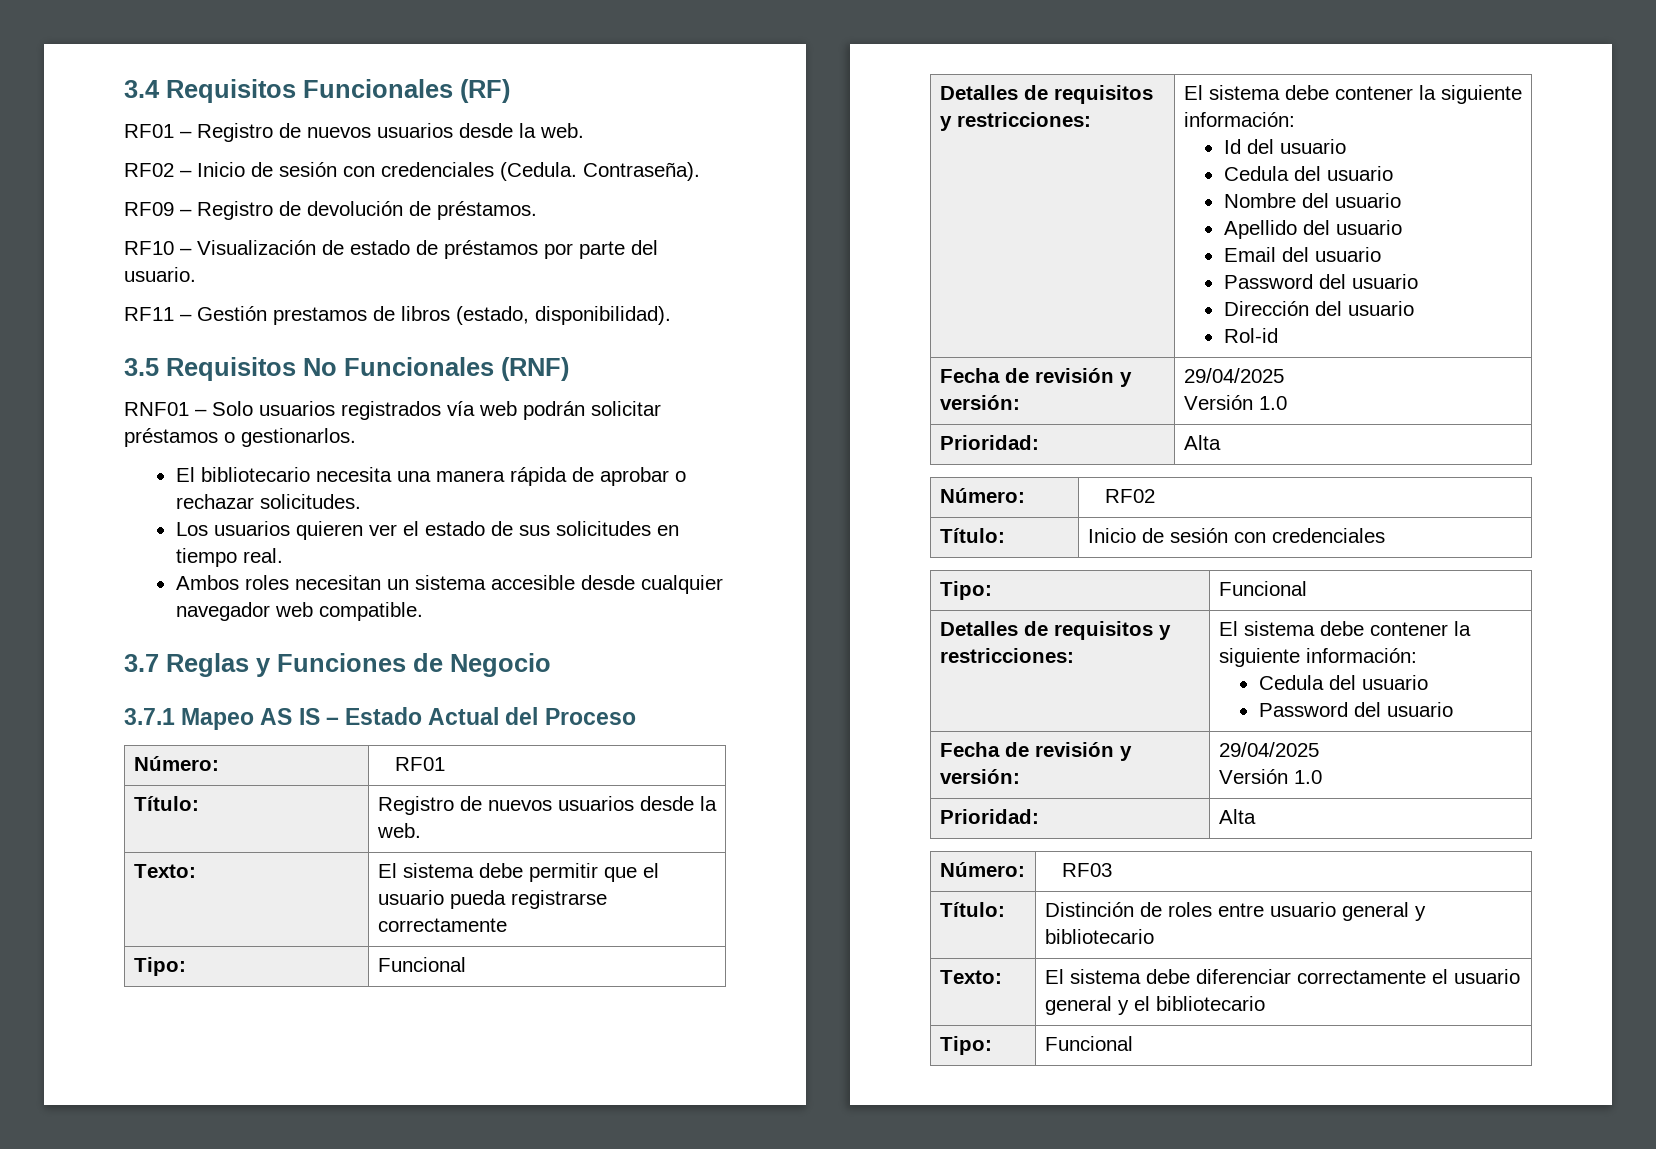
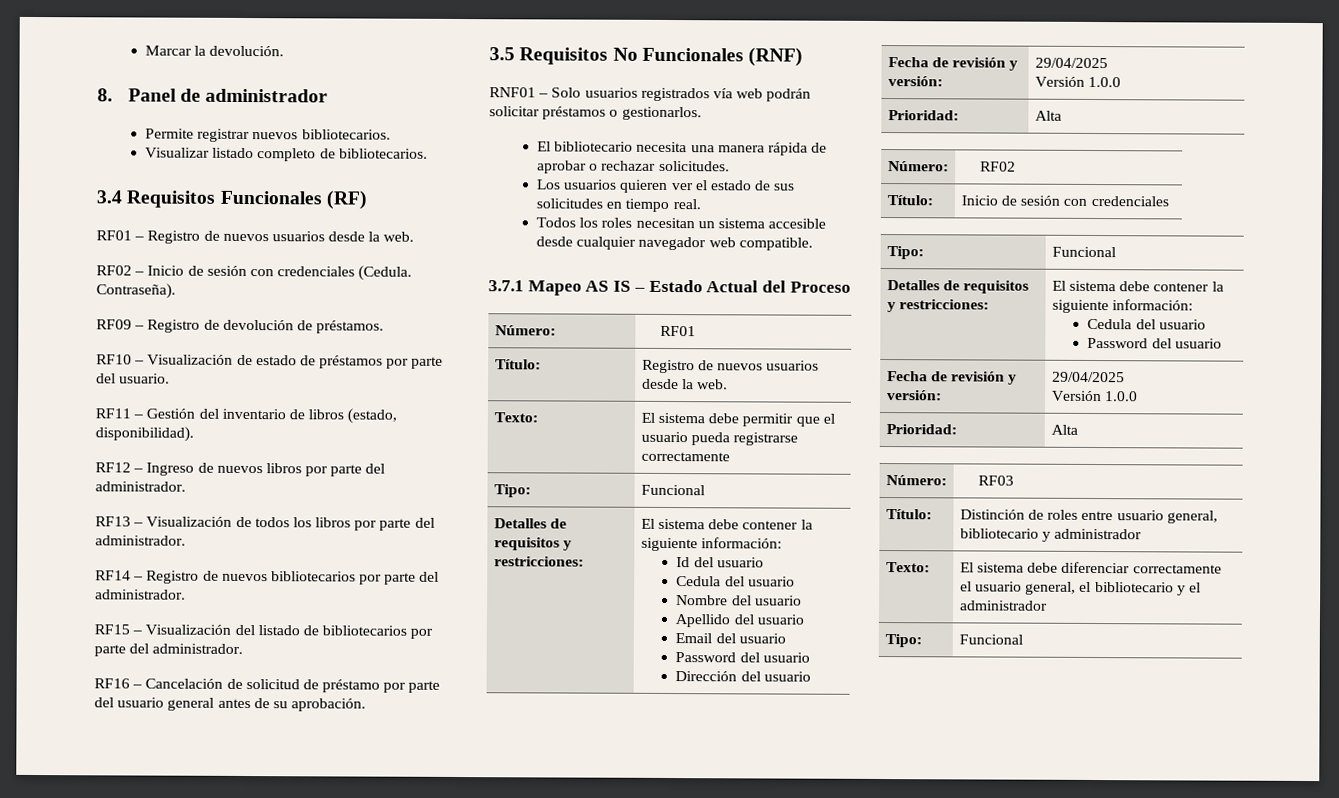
(124, 89) none -> [144,45,285,57] [97,88,329,103] [144,128,391,143] [144,147,428,162] Marcar la devolución. // 8. Panel de administrador // Permite registrar nuevos bibliotecarios. // Visualizar listado completo de bibliotecarios. //
[273,307,367,325] prestamos -> [198,408,286,420] del inventario
(671, 315) none -> [95,462,386,477] [95,481,186,492] [95,516,435,531] [95,535,186,546] [95,570,440,585] [95,589,186,600] [94,624,434,639] [94,643,244,657] [94,678,441,693] [94,697,367,712] // RF12 – Ingreso de nuevos libros por parte del administrador. // RF13 – Visualización de todos los libros por parte del administrador. // RF14 – Registro de nuevos bibliotecarios por parte del administrador. // RF15 – Visualización del listado de bibliotecarios por parte del administrador. // RF16 – Cancelación de solicitud de préstamo por parte del usuario general antes de su aprobación.
[175,575,239,590] Ambos -> [535,217,599,228] Todos los
[124,653,551,677] // 3.7 Reglas y Funciones de Negocio -> (813, 244) none
[1223,328,1278,343] [939,368,1132,387] [939,395,1020,410] [1183,368,1284,383] [1183,395,1287,410] // Rol-id // Fecha de revisión y versión: | 29/04/2025 // Versión 1.0 -> [887,57,1019,71] [887,76,943,87] [1034,57,1108,69] [1034,76,1121,88] // Fecha de revisión y versión: | 29/04/2025 // Versión 1.0.0
[1293,770,1322,784] 1.0 -> [1103,391,1138,402] 1.0.0
[1341,902,1426,921] [1044,929,1154,944] general y bibliotecario -> [1166,510,1218,524] [959,528,1143,542] general, bibliotecario y administrador
[1044,996,1112,1015] general -> [1025,581,1174,595] general, el bibliotecario
[1155,996,1265,1011] bibliotecario -> [959,600,1048,611] administrador

